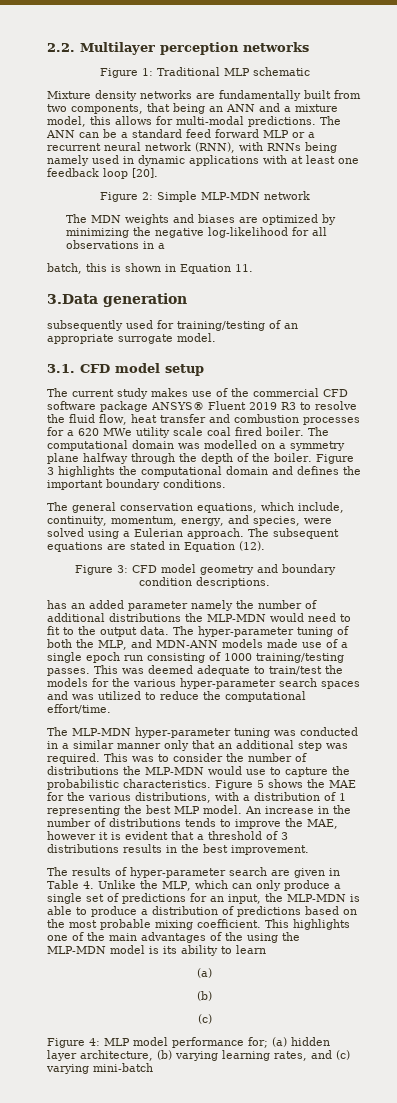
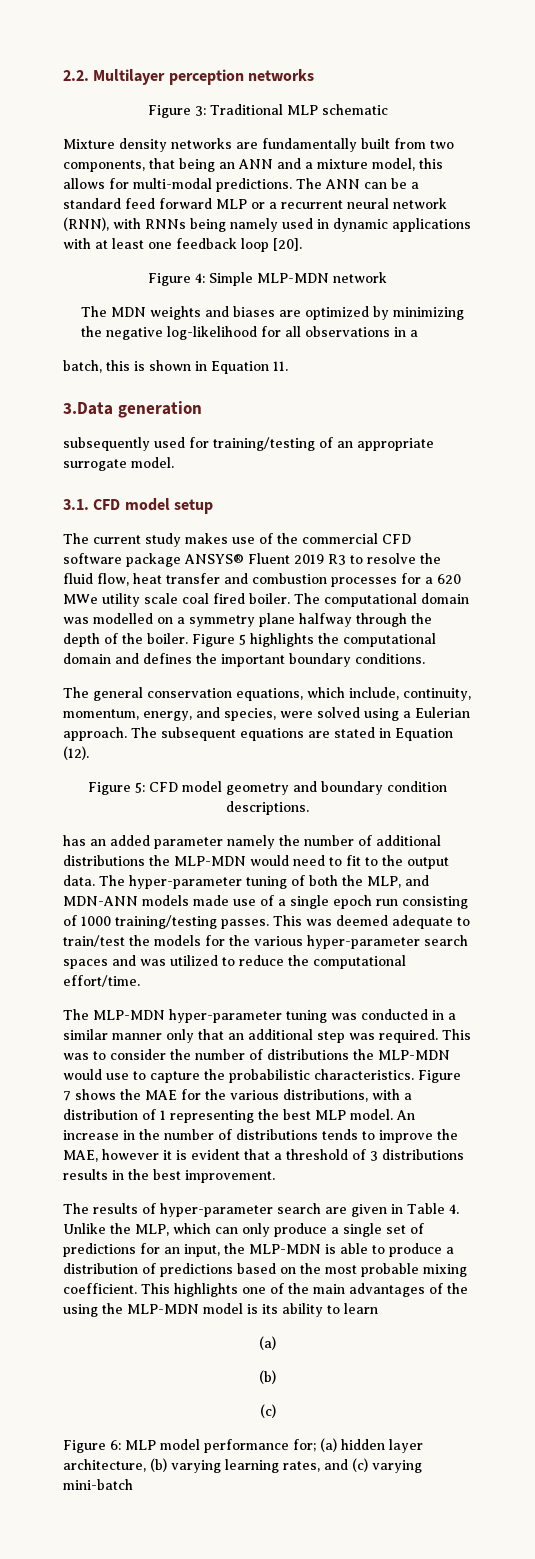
[141,68,153,76] 1: -> [194,106,206,116] 3:
[141,192,153,200] 2: -> [195,273,205,283] 4:
[47,467,54,475] 3 -> [239,634,246,645] 5
[116,565,128,573] 3: -> [135,782,145,793] 5:
[257,780,264,788] 5 -> [63,1091,71,1101] 7
[89,1038,100,1046] 4: -> [110,1440,121,1450] 6:

